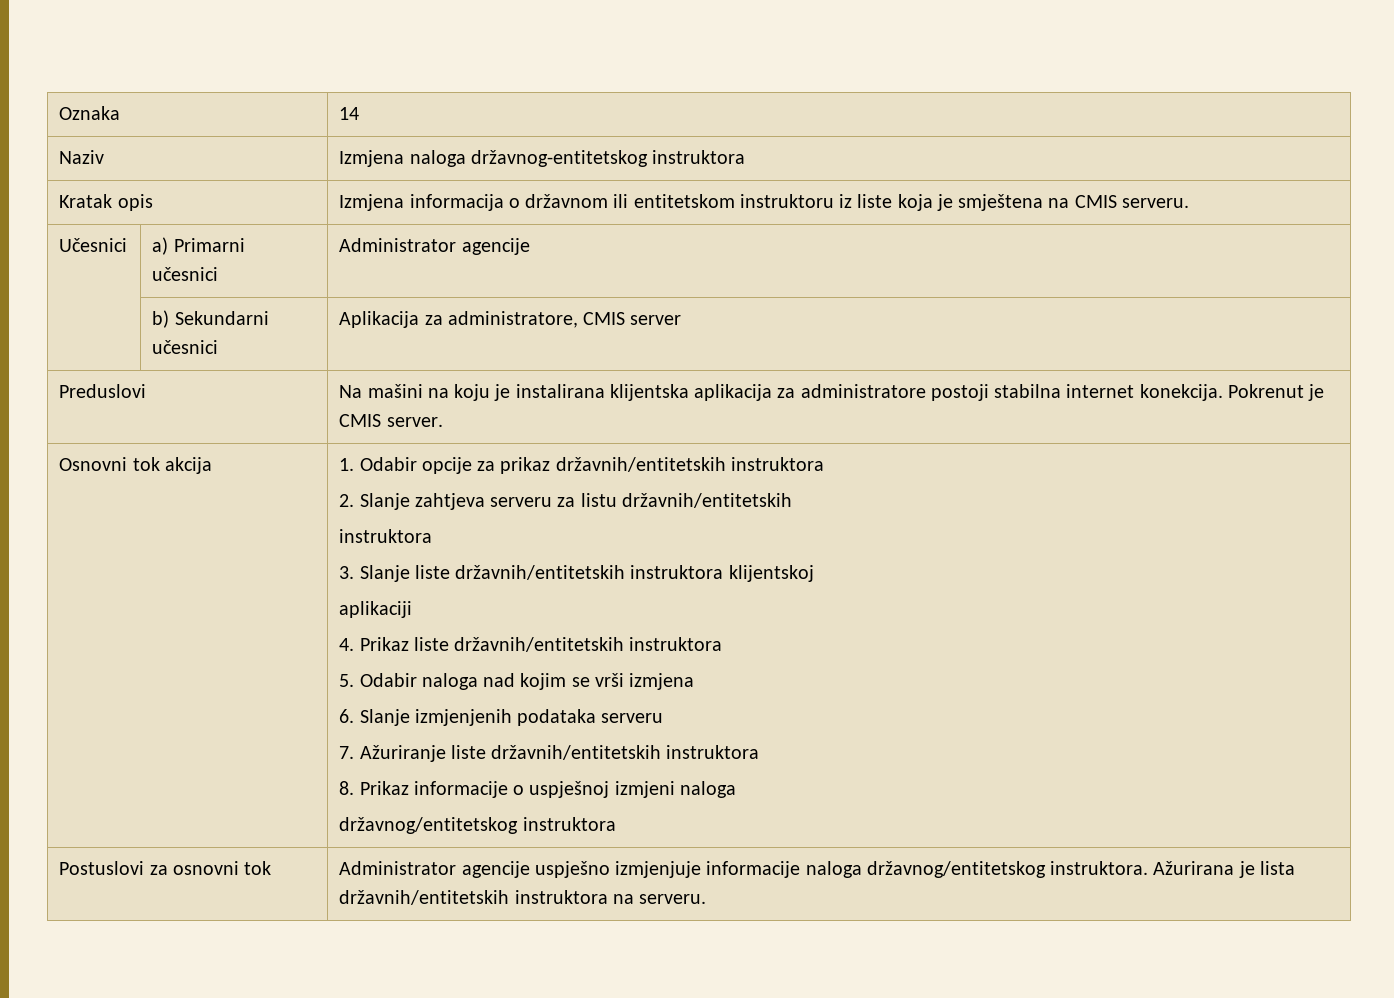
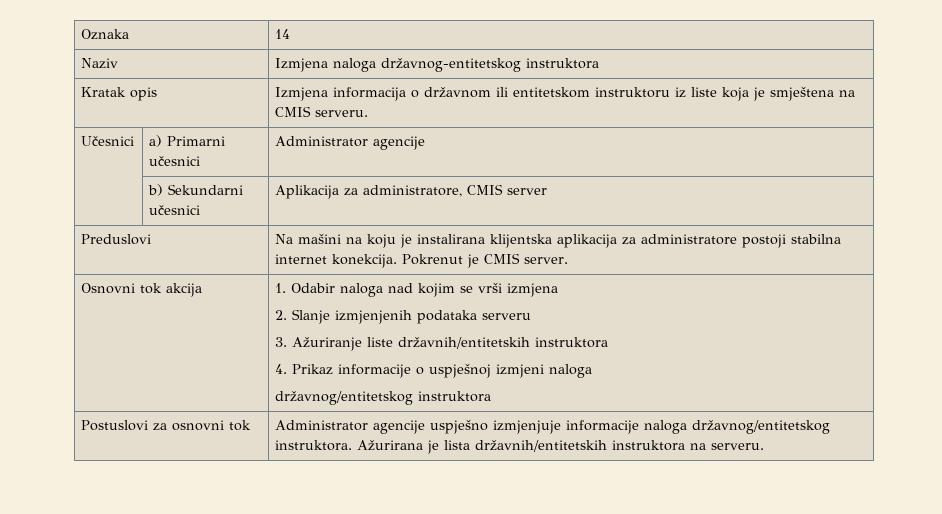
[421,457,824,474] [339,493,792,510] [339,529,433,543] [339,565,814,582] [339,601,413,618] [339,637,723,652] [339,673,417,687] opcije za prikaz državnih/entitetskih instruktora // 2. Slanje zahtjeva serveru za listu državnih/entitetskih // instruktora // 3. Slanje liste državnih/entitetskih instruktora klijentskoj // aplikaciji // 4. Prikaz liste državnih/entitetskih instruktora // 5. Odabir -> (336, 288) none
[339,709,355,723] 6. -> [275,310,288,320] 2.
[339,746,355,759] 7. -> [275,337,288,347] 3.
[339,781,355,795] 8. -> [275,364,288,374] 4.

